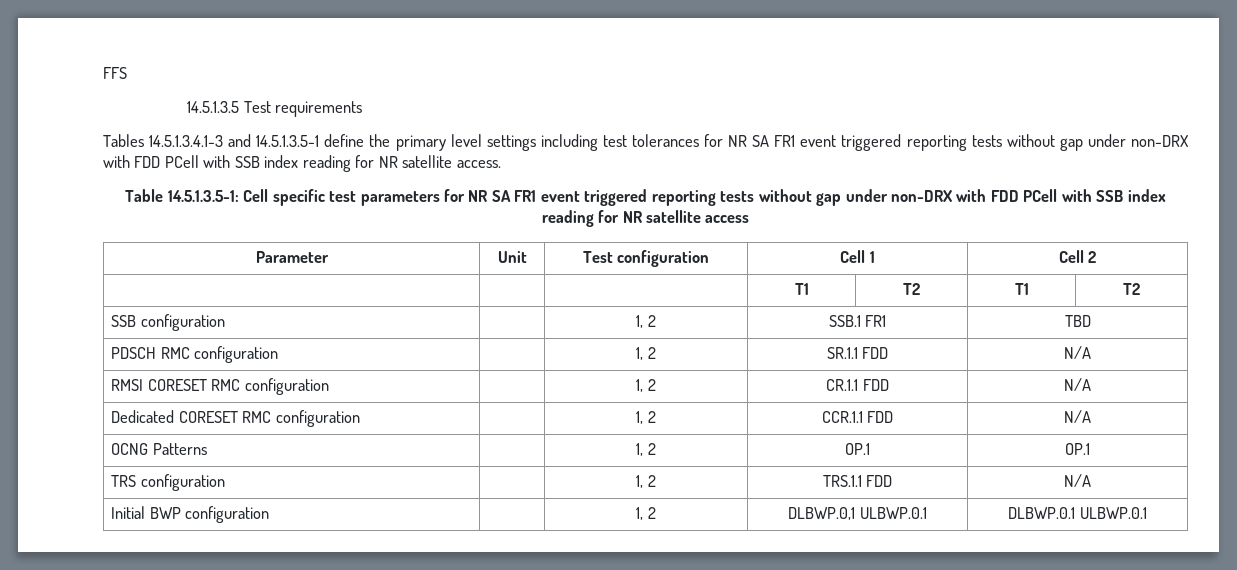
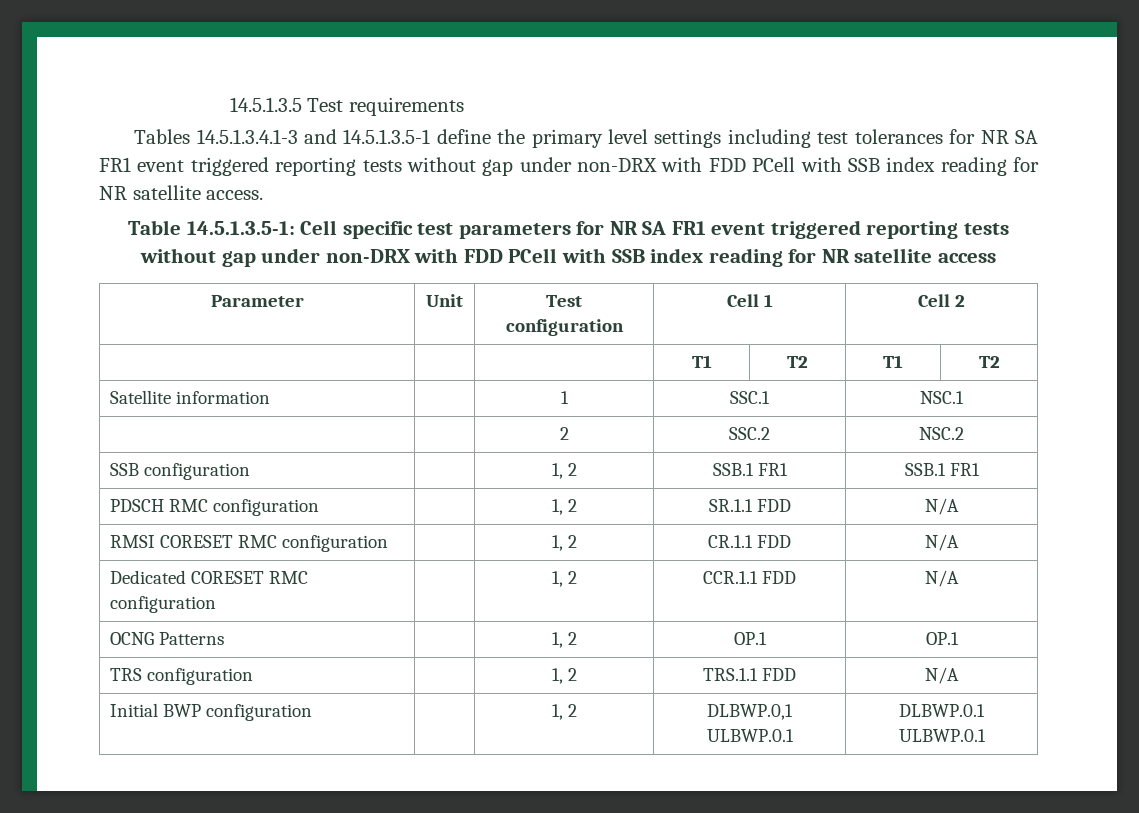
[103,67,127,79] FFS // -> (229, 104) none
(1140, 289) none -> [110,390,271,404] [560,391,569,404] [730,391,770,404] [920,391,964,404] [559,427,569,440] [729,427,770,440] [919,427,964,440] // Satellite information | | 1 | SSC.1 | NSC.1 // | | 2 | SSC.2 | NSC.2
[1064,315,1091,327] TBD -> [904,463,980,476] SSB.1 FR1

